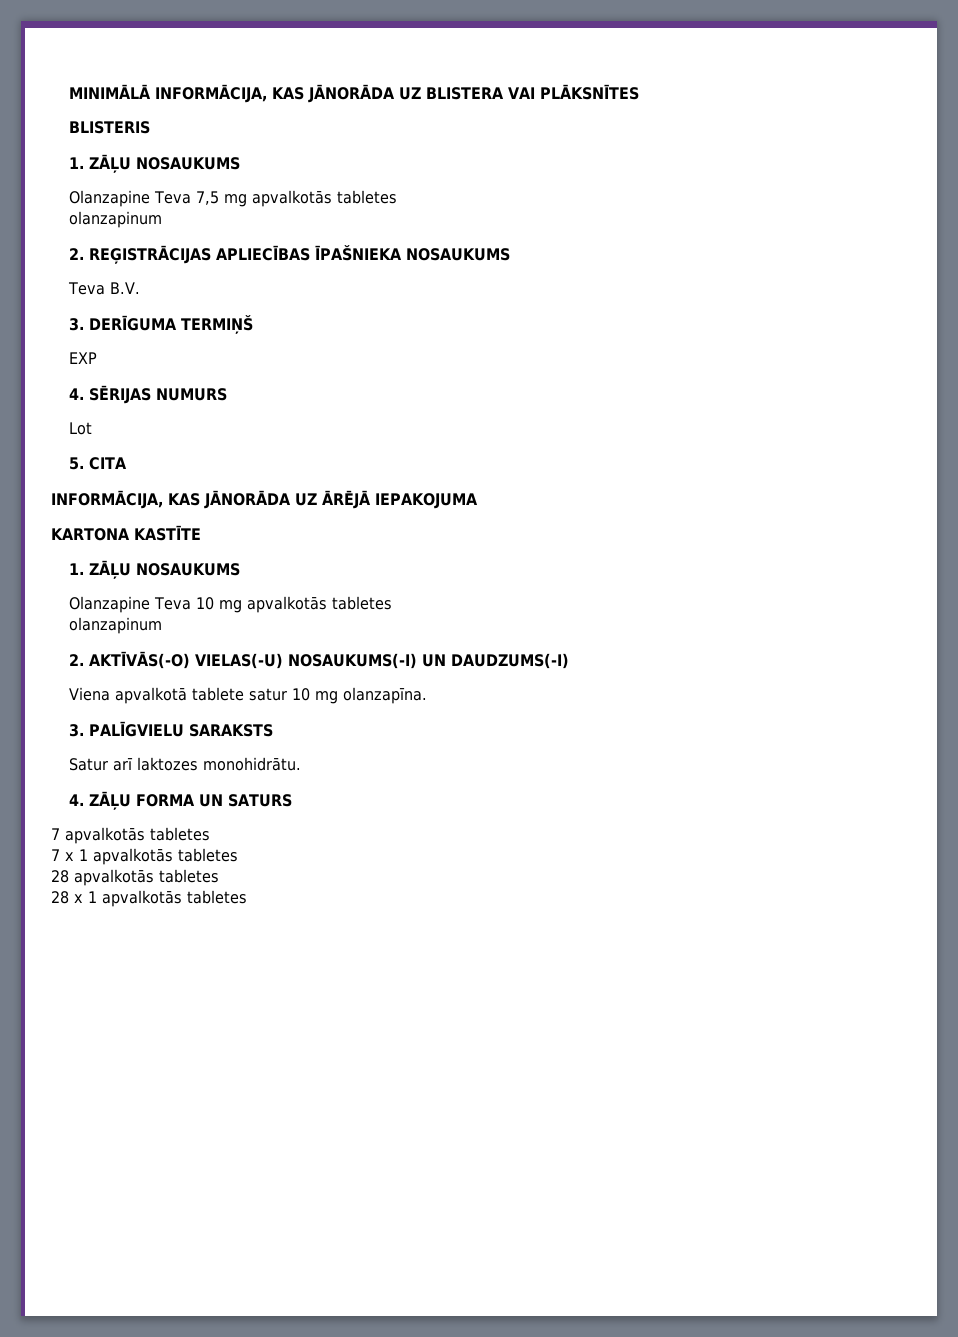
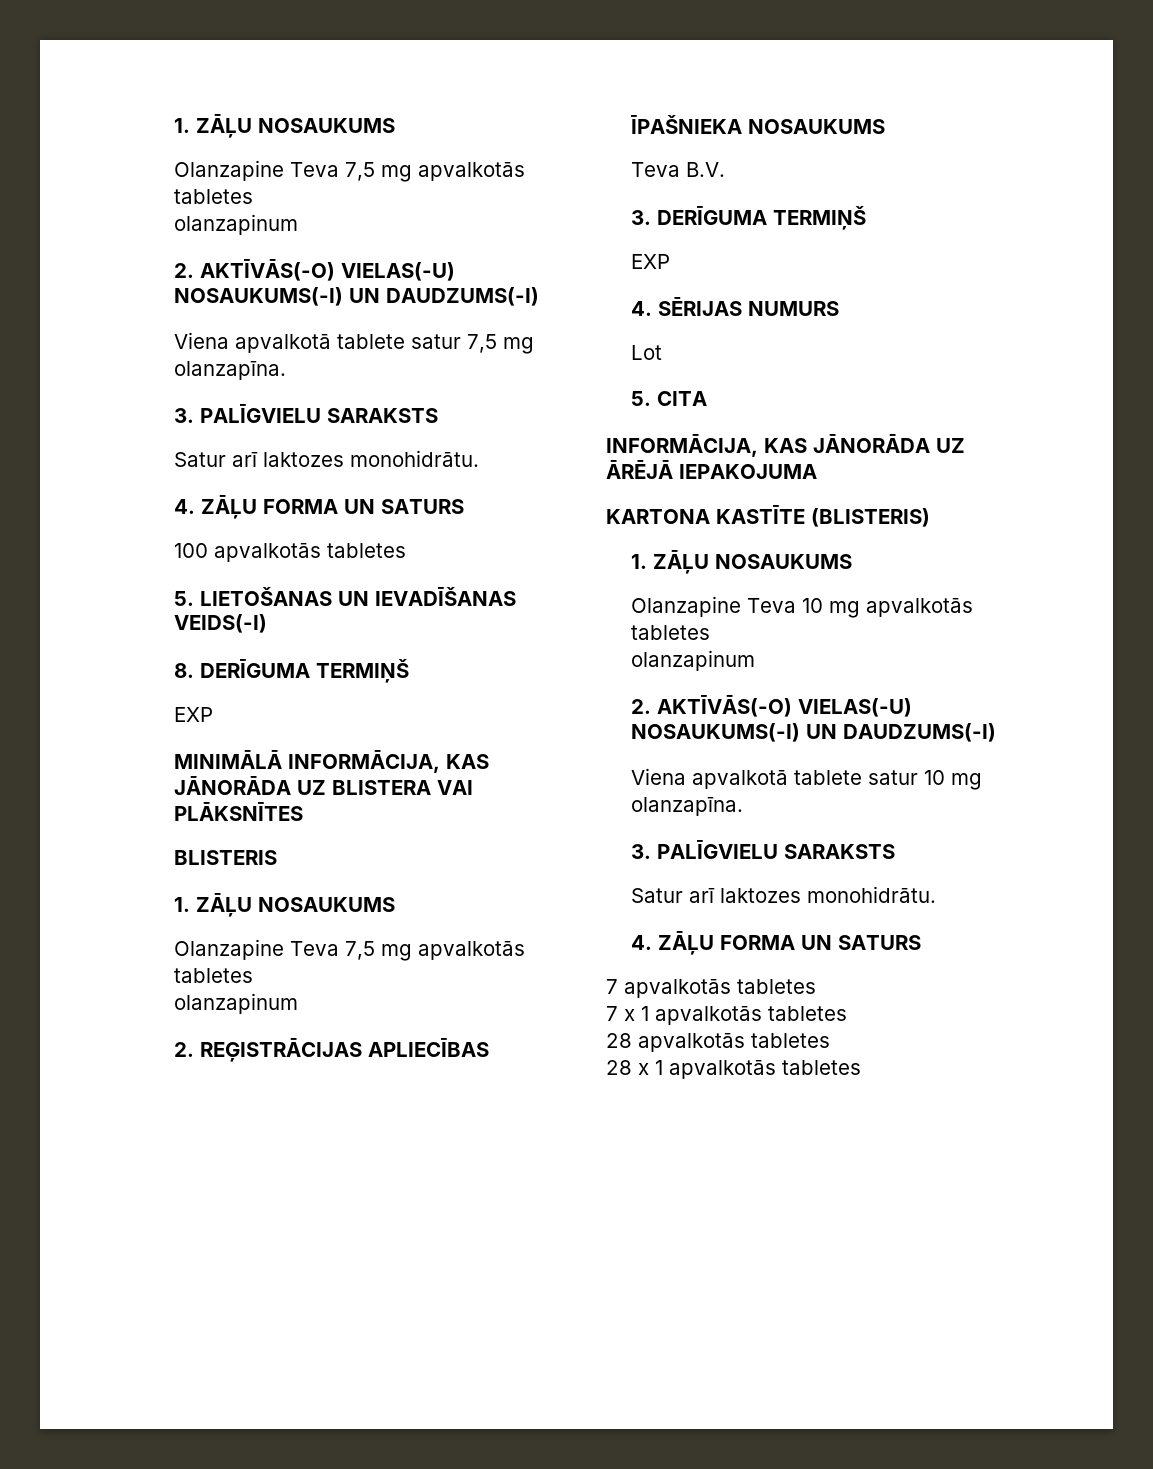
(69, 91) none -> [174,114,396,138] [174,160,526,182] [174,189,254,204] [174,214,299,235] [174,259,456,281] [174,287,540,306] [174,332,535,354] [174,361,287,380] [174,404,439,423] [174,450,480,467] [174,495,465,519] [174,543,407,562] [174,586,517,606] [174,614,268,633] [174,658,410,683] [174,707,214,722] 1. ZĀĻU NOSAUKUMS // Olanzapine Teva 7,5 mg apvalkotās tabletes // olanzapinum // 2. AKTĪVĀS(-O) VIELAS(-U) NOSAUKUMS(-I) UN DAUDZUMS(-I) // Viena apvalkotā tablete satur 7,5 mg olanzapīna. // 3. PALĪGVIELU SARAKSTS // Satur arī laktozes monohidrātu. // 4. ZĀĻU FORMA UN SATURS // 100 apvalkotās tabletes // 5. LIETOŠANAS UN IEVADĪŠANAS VEIDS(-I) // 8. DERĪGUMA TERMIŅŠ // EXP //
(201, 533) none -> [811,508,930,527] (BLISTERIS)

